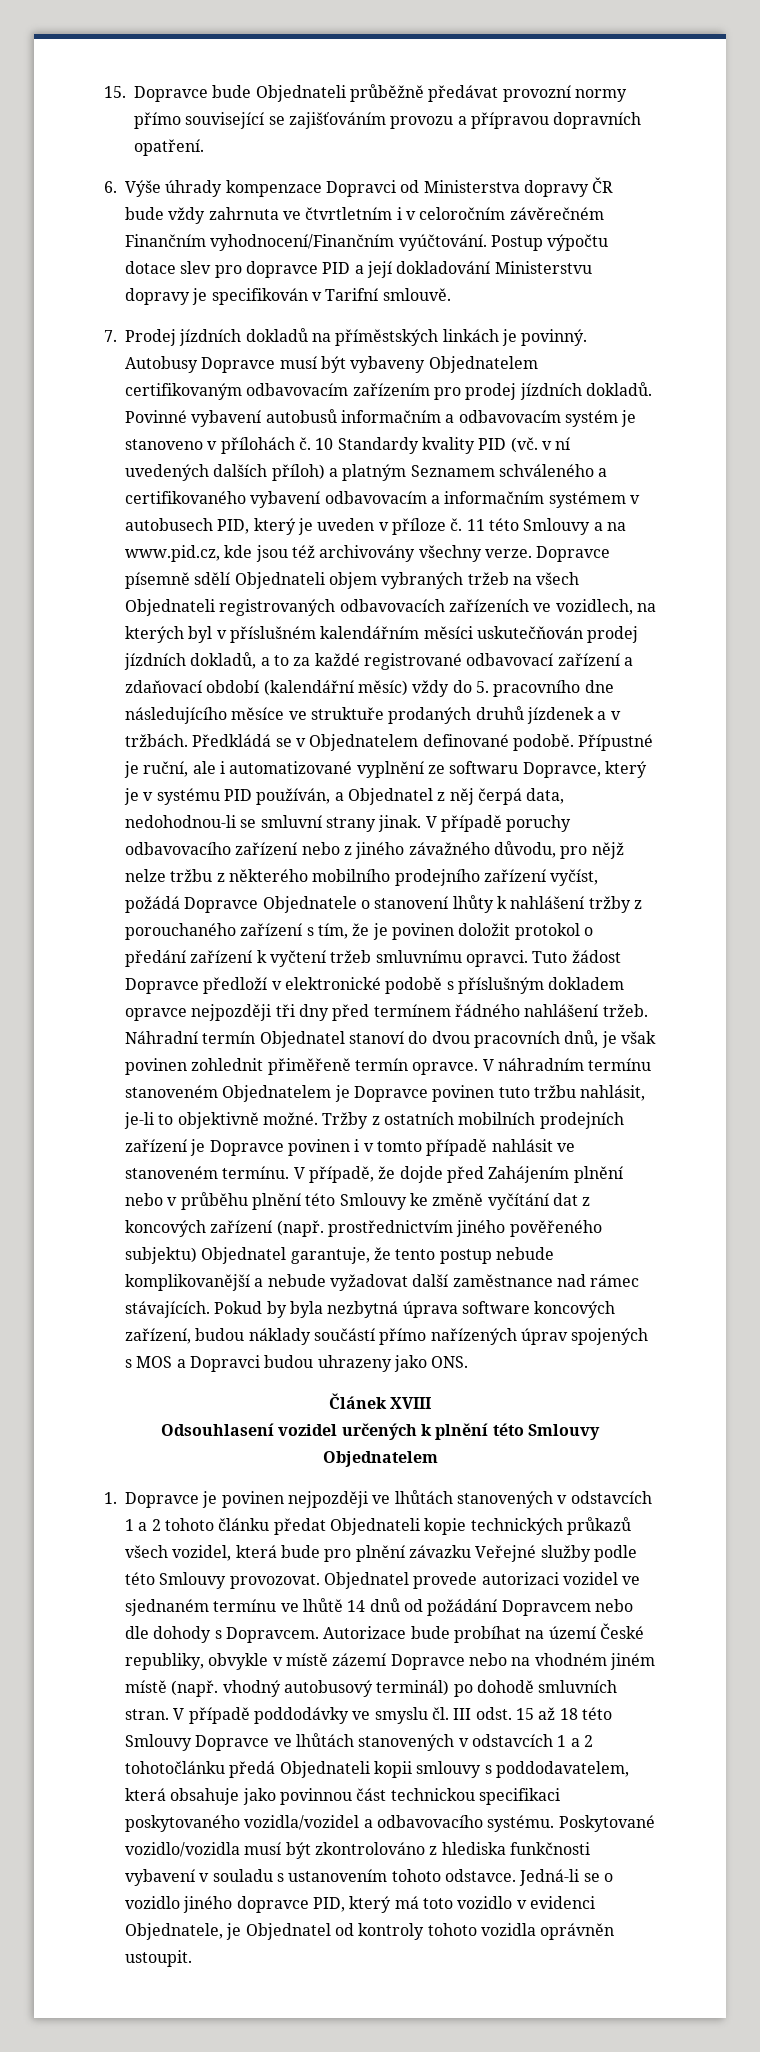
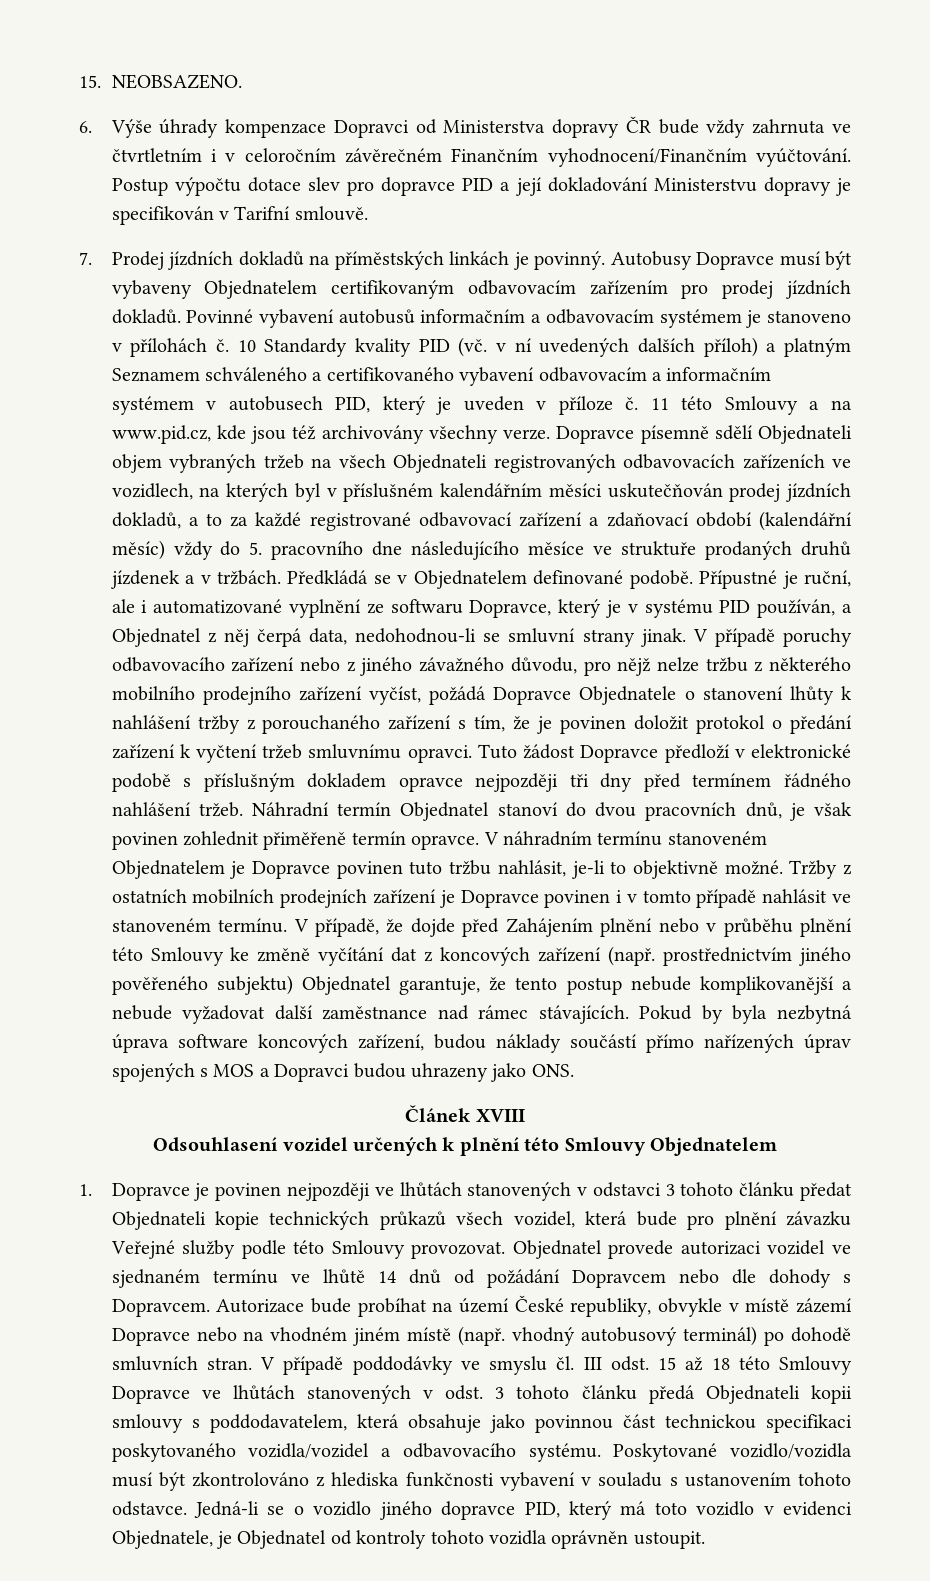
[134,84,627,102] [134,112,642,129] [134,139,204,156] Dopravce bude Objednateli průběžně předávat provozní normy přímo související se zajišťováním provozu a přípravou dopravních opatření. -> [111,74,242,89] NEOBSAZENO.
[564,410,618,427] systém -> [659,309,742,328] systémem
[570,1491,652,1504] [125,1519,161,1531] odstavcích 1 a 2 -> [592,1182,675,1197] odstavci 3
[471,1734,593,1747] [125,1761,225,1774] odstavcích 1 a 2 tohotočlánku -> [445,1385,637,1400] odst. 3 tohoto článku

